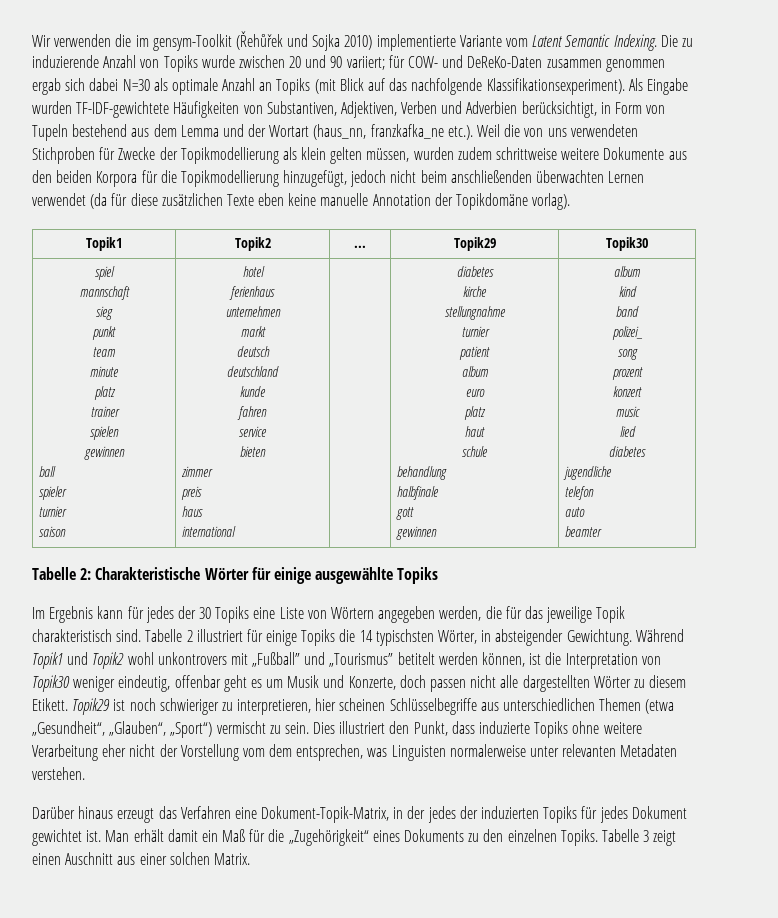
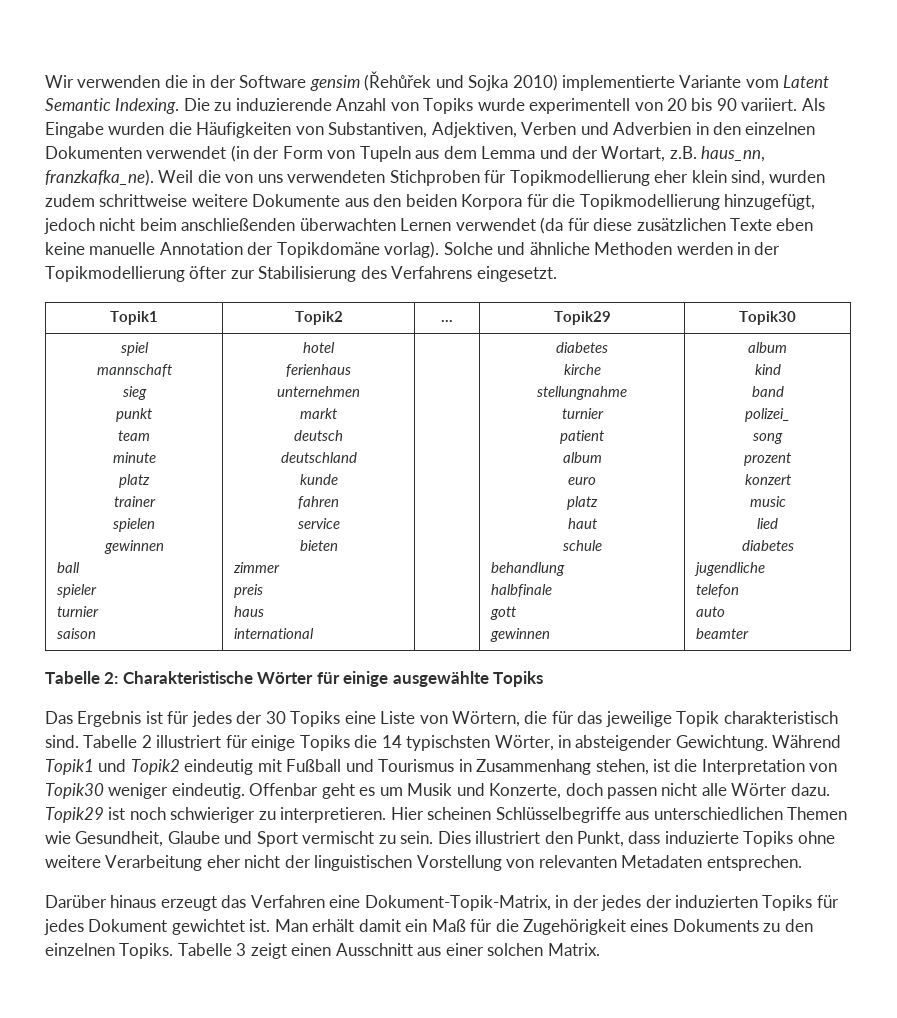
[135,34,232,51] im gensym-Toolkit -> [192,75,360,91] in der Software gensim
[238,55,665,72] [32,78,625,95] zwischen 20 und 90 variiert; für COW- und DeReKo-Daten zusammen genommen ergab sich dabei N=30 als optimale Anzahl an Topiks (mit Blick auf das nachfolgende Klassifikationsexperiment). -> [529,98,798,114] experimentell von 20 bis 90 variiert.
[76,101,170,118] TF-IDF-gewichtete -> [168,122,192,135] die
[521,101,611,118] berücksichtigt, in -> [695,122,816,135] [45,145,280,162] in den einzelnen Dokumenten verwendet (in der
[72,124,128,137] bestehend -> (411, 154) none
[269,124,473,140] Wortart (haus_nn, franzkafka_ne etc.). -> [601,146,766,162] [45,169,154,186] Wortart, z.B. haus_nn, franzkafka_ne).
[118,147,410,164] Zwecke der Topikmodellierung als klein gelten müssen, -> [509,170,766,186] Topikmodellierung eher klein sind,
(571, 201) none -> [443,242,781,255] [45,266,557,282] Solche und ähnliche Methoden werden in der Topikmodellierung öfter zur Stabilisierung des Verfahrens eingesetzt.
[32,606,124,623] Im Ergebnis kann -> [45,711,163,727] Das Ergebnis ist
[331,606,482,623] Wörtern angegeben werden, -> [452,711,521,727] Wörtern,
[127,652,525,667] wohl unkontrovers mit „Fußball” und „Tourismus” betitelt werden können, -> [184,759,649,775] eindeutig mit Fußball und Tourismus in Zusammenhang stehen,
[118,675,221,692] eindeutig, offenbar -> [171,783,319,799] eindeutig. Offenbar
[522,675,687,692] [32,698,68,711] dargestellten Wörter zu diesem Etikett. -> [731,783,830,796] Wörter dazu.
[237,698,337,715] interpretieren, hier -> [280,807,424,823] interpretieren. Hier
[645,699,675,714] [32,721,213,738] (etwa „Gesundheit“, „Glauben“, „Sport“) -> [45,831,298,847] wie Gesundheit, Glaube und Sport
[180,744,560,761] Vorstellung vom dem entsprechen, was Linguisten normalerweise unter -> [314,855,535,871] linguistischen Vorstellung von
[32,767,85,780] verstehen. -> [706,855,802,871] entsprechen.
[288,829,369,846] „Zugehörigkeit“ -> [523,919,627,935] Zugehörigkeit
[65,852,114,865] Auschnitt -> [335,943,413,956] Ausschnitt

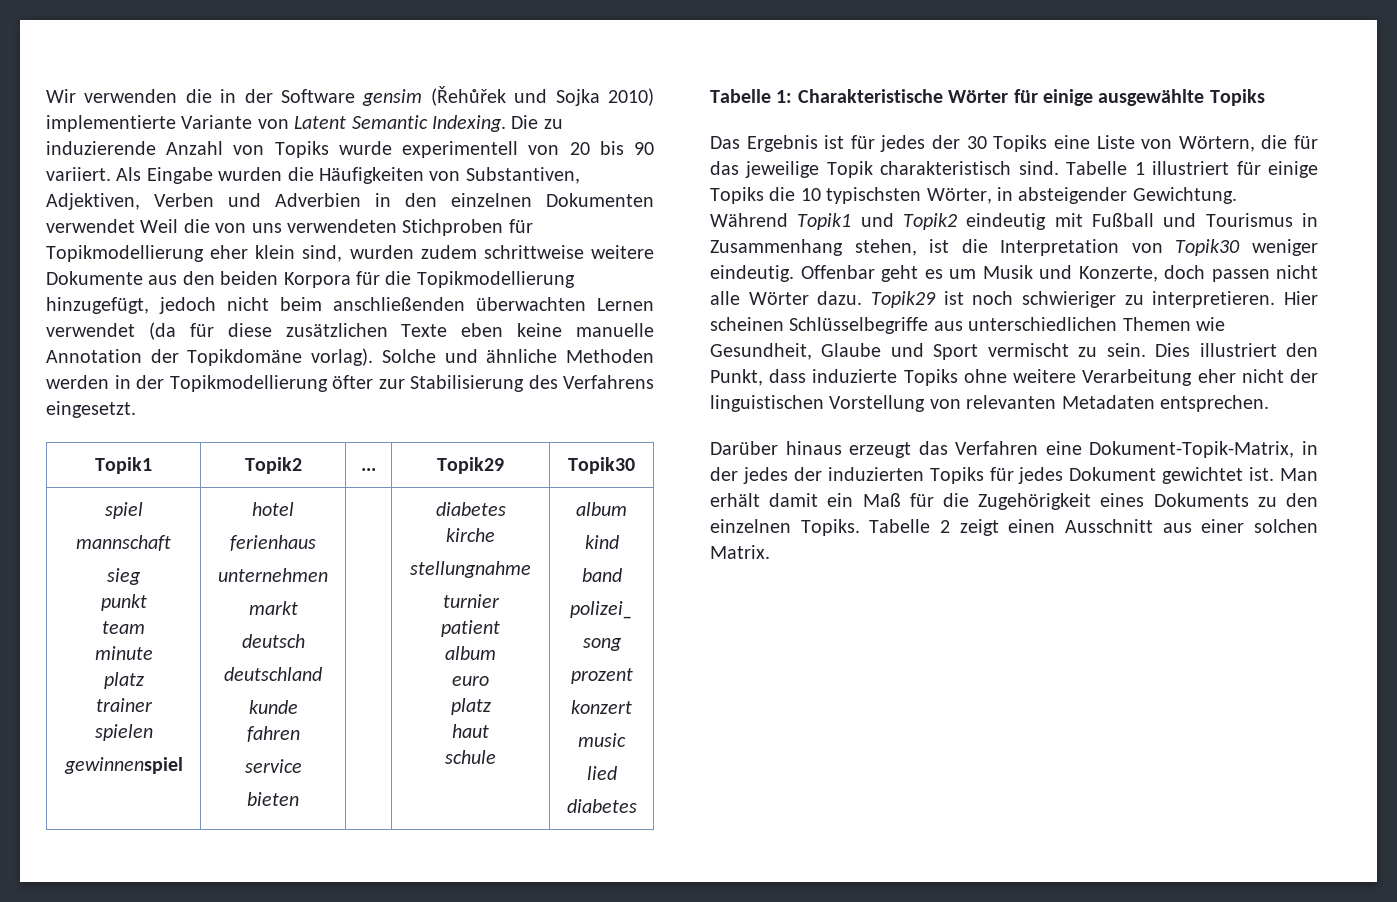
[745,79,779,88] vom -> [257,119,289,129] von
[230,145,766,162] [45,169,154,186] (in der Form von Tupeln aus dem Lemma und der Wortart, z.B. haus_nn, franzkafka_ne). -> (135, 226) none
[103,540,164,554] [56,562,80,573] [56,584,97,598] [56,606,99,617] [56,628,96,639] gewinnen // ball // spieler // turnier // saison -> [63,757,183,774] gewinnenspiel
[232,562,280,573] [233,584,263,598] [233,606,264,617] [233,628,314,639] // zimmer // preis // haus // international -> (299, 799) none
[490,562,565,576] [490,584,552,597] [489,606,517,620] [489,628,550,642] // behandlung // halbfinale // gott // gewinnen -> (496, 757) none
[693,562,765,576] [695,584,739,597] [695,606,725,617] [695,628,749,639] [45,671,119,684] // jugendliche // telefon // auto // beamter // Tabelle 2: -> [710,89,793,103] // Tabelle 1:
[141,735,152,748] 2 -> [1134,162,1145,175] 1
[381,735,402,748] 14 -> [800,188,821,201] 10
[236,943,247,956] 3 -> [940,520,950,533] 2

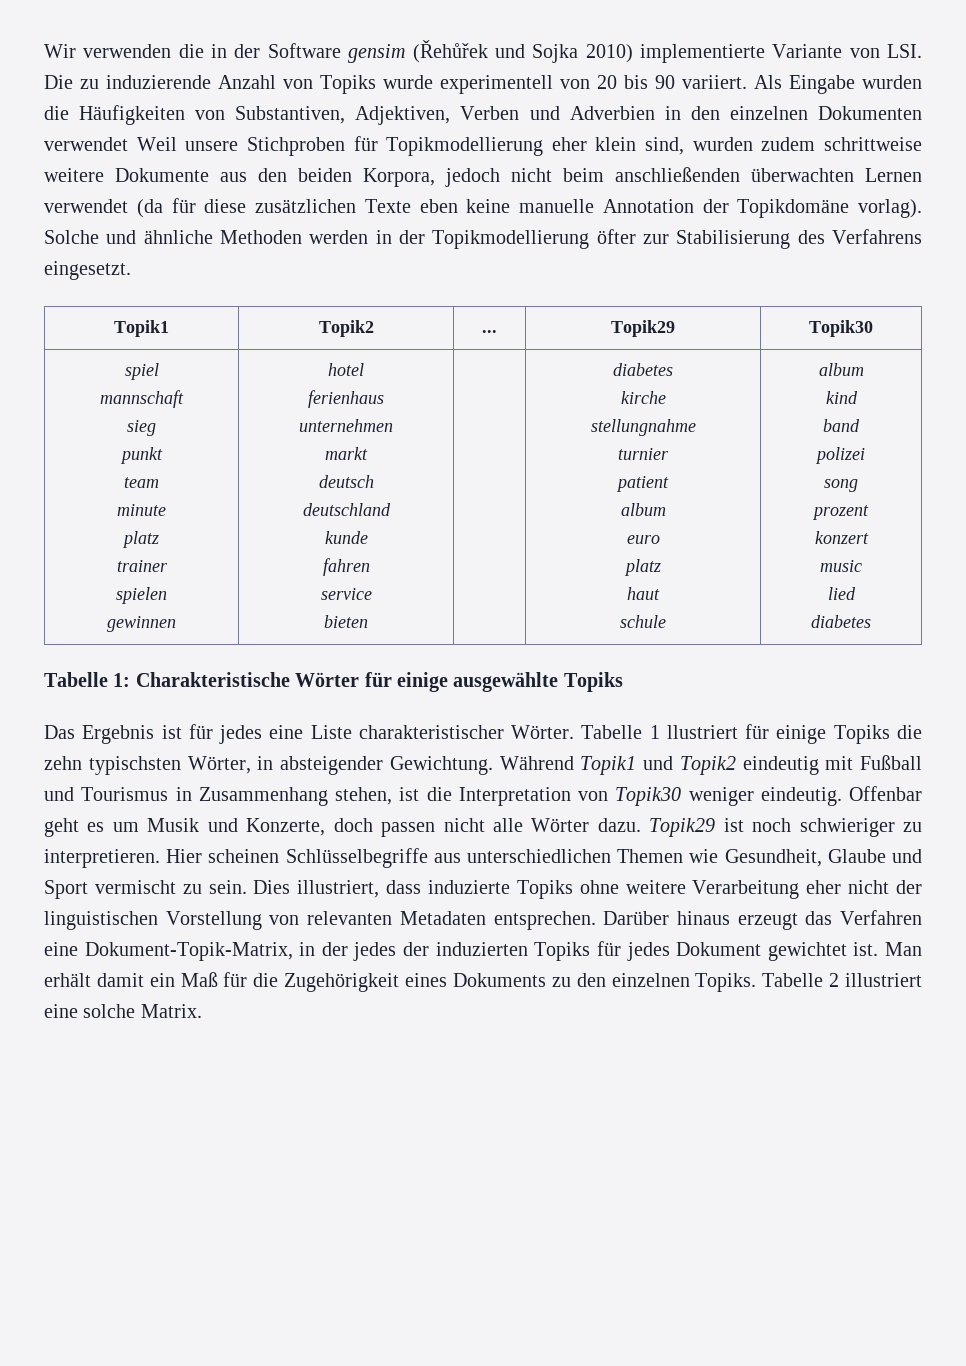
[294,115,506,132] Latent Semantic Indexing. -> [887,44,923,58] LSI.
[183,219,397,233] die von uns verwendeten -> [185,141,239,151] unsere
[283,271,575,288] [46,297,149,314] Korpora für die Topikmodellierung hinzugefügt, -> [363,168,435,187] Korpora,
[63,757,183,774] gewinnenspiel -> [107,616,176,632] gewinnen
[570,601,633,619] polizei_ -> [815,447,865,464] polizei
[932,135,1318,152] [710,161,1059,178] der 30 Topiks eine Liste von Wörtern, die für das jeweilige Topik charakteristisch sind. -> [269,725,575,739] eine Liste charakteristischer Wörter.
[1152,161,1230,175] illustriert -> [666,725,738,739] llustriert
[800,188,821,201] 10 -> [44,756,82,770] zehn
[1199,343,1318,357] [710,369,763,386] illustriert den Punkt, -> [297,880,380,898] illustriert,
(1269, 403) // -> (596, 920) none
[959,519,1318,536] zeigt einen Ausschnitt aus einer solchen -> [845,973,923,987] [44,1004,136,1018] illustriert eine solche

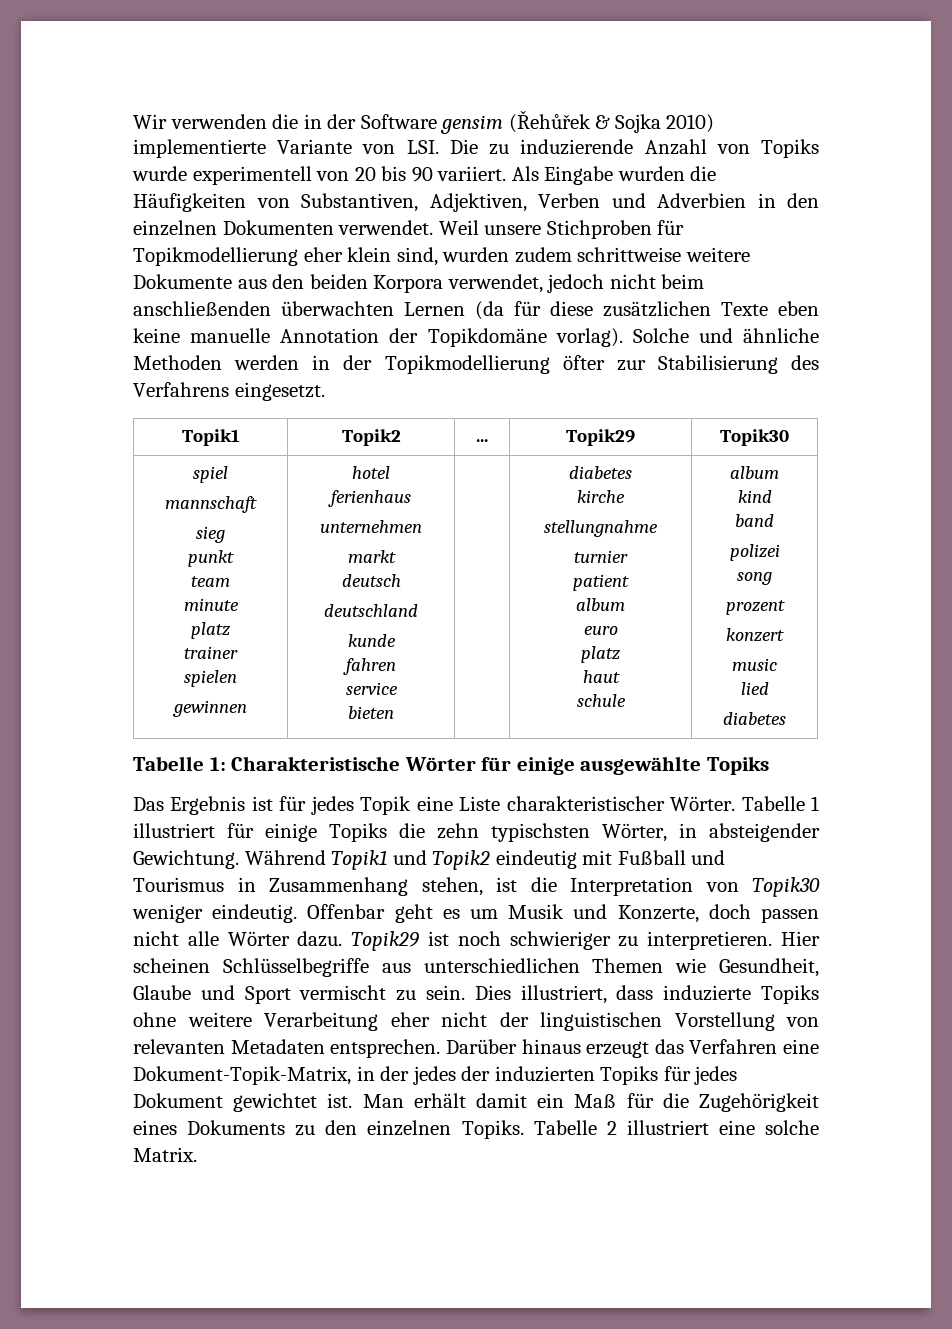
[494,44,525,58] und -> [595,115,611,129] &
[44,137,128,151] verwendet -> [338,220,434,235] verwendet.
[363,168,435,187] Korpora, -> [373,274,543,293] Korpora verwendet,
[44,199,128,213] verwendet -> (465, 309) none
(263, 734) none -> [360,796,412,815] Topik
[666,725,738,739] llustriert -> [133,823,215,838] illustriert

